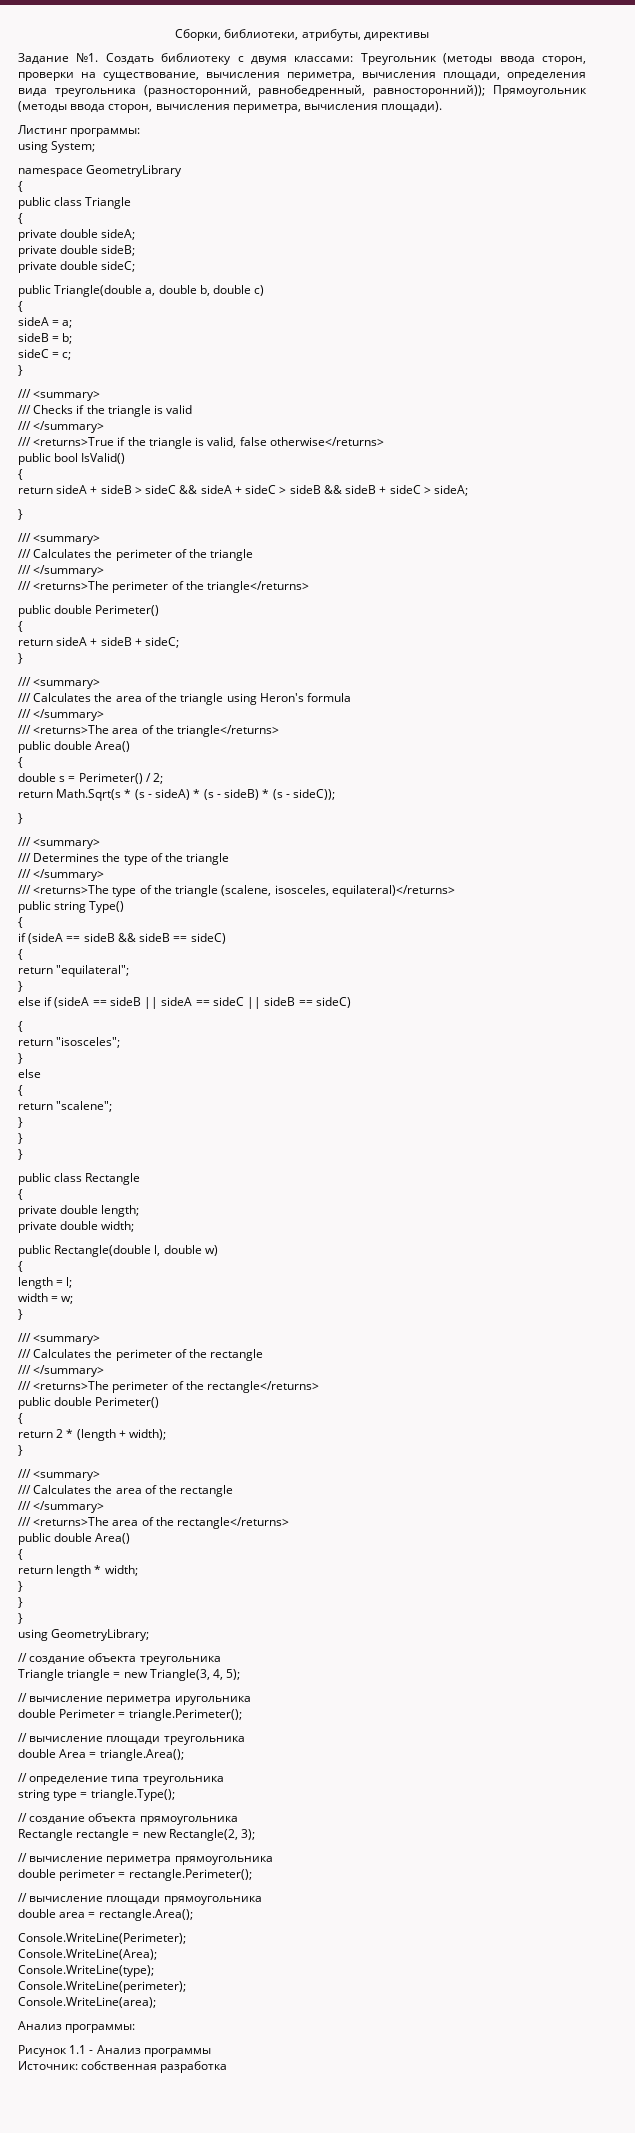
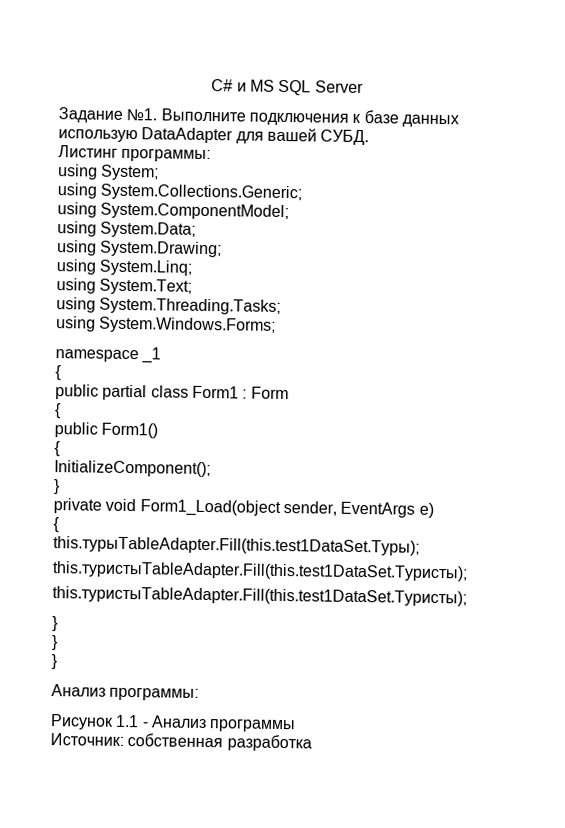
[175,29,429,41] [18,53,586,65] [18,72,586,81] [18,85,587,97] [18,101,443,113] [18,125,141,137] [18,141,96,153] Сборки, библиотеки, атрибуты, директивы // Задание №1. Создать библиотеку с двумя классами: Треугольник (методы ввода сторон, проверки на существование, вычисления периметра, вычисления площади, определения вида треугольника (разносторонний, равнобедренный, равносторонний)); Прямоугольник (методы ввода сторон, вычисления периметра, вычисления площади). // Листинг программы: // using System; -> [211,79,364,96] [58,107,459,128] [58,127,370,146] [58,145,212,163] [58,164,160,181] [57,183,303,202] [57,202,290,221] [57,221,197,238] [57,240,223,258] [56,259,193,276] [56,278,193,295] [56,297,282,315] [56,316,277,334] C# и MS SQL Server // Задание №1. Выполните подключения к базе данных использую DataAdapter для вашей СУБД. // Листинг программы: // using System; // using System.Collections.Generic; // using System.ComponentModel; // using System.Data; // using System.Drawing; // using System.Linq; // using System.Text; // using System.Threading.Tasks; // using System.Windows.Forms;
[86,165,183,177] [18,181,23,192] [18,197,132,209] [18,213,23,224] [18,229,136,241] [18,245,136,257] [18,261,136,273] [18,285,265,297] [18,301,23,312] [18,317,73,328] [18,333,73,344] [18,349,72,360] [18,365,23,376] [18,389,101,401] [18,405,193,417] [18,421,105,433] [18,437,384,449] [18,453,126,465] [18,469,23,480] [18,485,469,496] [18,509,23,520] [18,533,101,545] [18,549,254,561] [18,565,105,577] [18,581,310,593] [18,605,160,617] [18,621,23,632] [18,637,180,648] [18,653,23,664] [18,677,101,689] [18,693,352,705] [18,709,105,721] [18,725,280,737] [18,741,131,753] [18,757,23,768] [18,773,164,784] [18,789,336,801] [18,813,23,824] [18,837,101,849] [18,853,230,865] [18,869,105,881] [18,885,455,897] [18,901,125,913] [18,917,23,928] [18,933,226,944] [18,949,23,960] [18,965,130,977] [18,981,23,992] [18,997,351,1009] [18,1021,23,1032] [18,1037,121,1048] [18,1053,23,1064] [18,1069,41,1078] [18,1085,23,1096] [18,1101,113,1112] [18,1117,23,1128] [18,1133,23,1144] [18,1149,23,1160] [18,1173,141,1185] [18,1189,23,1200] [18,1205,140,1217] [18,1221,135,1233] [18,1245,218,1257] [18,1261,23,1272] [18,1277,73,1289] [18,1293,74,1304] [18,1309,23,1320] [18,1333,101,1345] [18,1349,264,1361] [18,1365,105,1377] [18,1381,320,1393] [18,1397,160,1409] [18,1413,23,1424] [18,1429,167,1441] [18,1445,23,1456] [18,1469,101,1481] [18,1485,234,1497] [18,1501,105,1513] [18,1517,290,1529] [18,1533,131,1545] [18,1549,23,1560] [18,1565,138,1577] [18,1581,23,1592] [18,1597,23,1608] [18,1613,23,1624] [18,1629,150,1641] [18,1653,221,1665] [18,1669,241,1681] [18,1693,251,1705] [18,1709,242,1721] [18,1733,245,1745] [18,1749,184,1761] [18,1773,224,1785] [18,1789,175,1801] [18,1813,238,1825] [18,1829,256,1841] [18,1853,273,1865] [18,1869,252,1881] [18,1893,262,1905] [18,1909,193,1921] [18,1933,186,1944] [18,1949,157,1960] [18,1965,154,1977] [18,1981,186,1993] [18,1997,156,2008] GeometryLibrary // { // public class Triangle // { // private double sideA; // private double sideB; // private double sideC; // public Triangle(double a, double b, double c) // { // sideA = a; // sideB = b; // sideC = c; // } // /// <summary> // /// Checks if the triangle is valid // /// </summary> // /// <returns>True if the triangle is valid, false otherwise</returns> // public bool IsValid() // { // return sideA + sideB > sideC && sideA + sideC > sideB && sideB + sideC > sideA; // } // /// <summary> // /// Calculates the perimeter of the triangle // /// </summary> // /// <returns>The perimeter of the triangle</returns> // public double Perimeter() // { // return sideA + sideB + sideC; // } // /// <summary> // /// Calculates the area of the triangle using Heron's formula // /// </summary> // /// <returns>The area of the triangle</returns> // public double Area() // { // double s = Perimeter() / 2; // return Math.Sqrt(s * (s - sideA) * (s - sideB) * (s - sideC)); // } // /// <summary> // /// Determines the type of the triangle // /// </summary> // /// <returns>The type of the triangle (scalene, isosceles, equilateral)</returns> // public string Type() // { // if (sideA == sideB && sideB == sideC) // { // return "equilateral"; // } // else if (sideA == sideB || sideA == sideC || sideB == sideC) // { // return "isosceles"; // } // else // { // return "scalene"; // } // } // } // public class Rectangle // { // private double length; // private double width; // public Rectangle(double l, double w) // { // length = l; // width = w; // } // /// <summary> // /// Calculates the perimeter of the rectangle // /// </summary> // /// <returns>The perimeter of the rectangle</returns> // public double Perimeter() // { // return 2 * (length + width); // } // /// <summary> // /// Calculates the area of the rectangle // /// </summary> // /// <returns>The area of the rectangle</returns> // public double Area() // { // return length * width; // } // } // } // using GeometryLibrary; // // создание объекта треугольника // Triangle triangle = new Triangle(3, 4, 5); // // вычисление периметра иругольника // double Perimeter = triangle.Perimeter(); // // вычисление площади треугольника // double Area = triangle.Area(); // // определение типа треугольника // string type = triangle.Type(); // // создание объекта прямоугольника // Rectangle rectangle = new Rectangle(2, 3); // // вычисление периметра прямоугольника // double perimeter = rectangle.Perimeter(); // // вычисление площади прямоугольника // double area = rectangle.Area(); // Console.WriteLine(Perimeter); // Console.WriteLine(Area); // Console.WriteLine(type); // Console.WriteLine(perimeter); // Console.WriteLine(area); -> [141,347,162,364] [55,365,62,381] [55,384,289,401] [54,403,62,419] [54,422,159,439] [54,441,61,457] [54,460,211,478] [53,479,61,495] [53,498,434,518] [53,517,60,533] [53,536,420,556] [52,561,468,582] [52,586,467,607] [52,616,59,632] [51,635,59,651] [51,654,58,670] _1 // { // public partial class Form1 : Form // { // public Form1() // { // InitializeComponent(); // } // private void Form1_Load(object sender, EventArgs e) // { // this.турыTableAdapter.Fill(this.test1DataSet.Туры); // this.туристыTableAdapter.Fill(this.test1DataSet.Туристы); // this.туристыTableAdapter.Fill(this.test1DataSet.Туристы); // } // } // }

